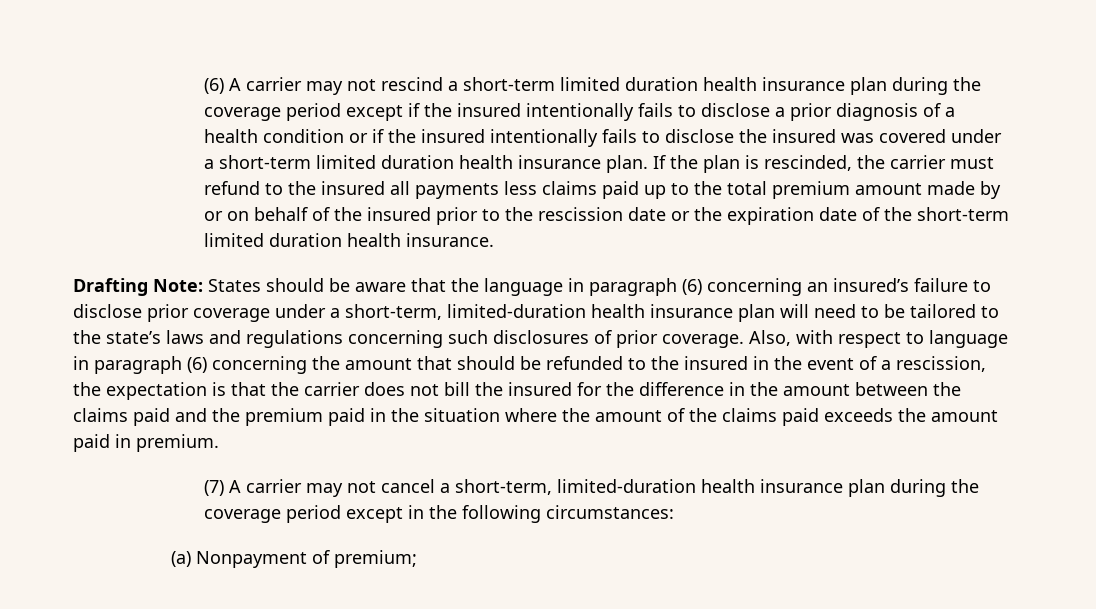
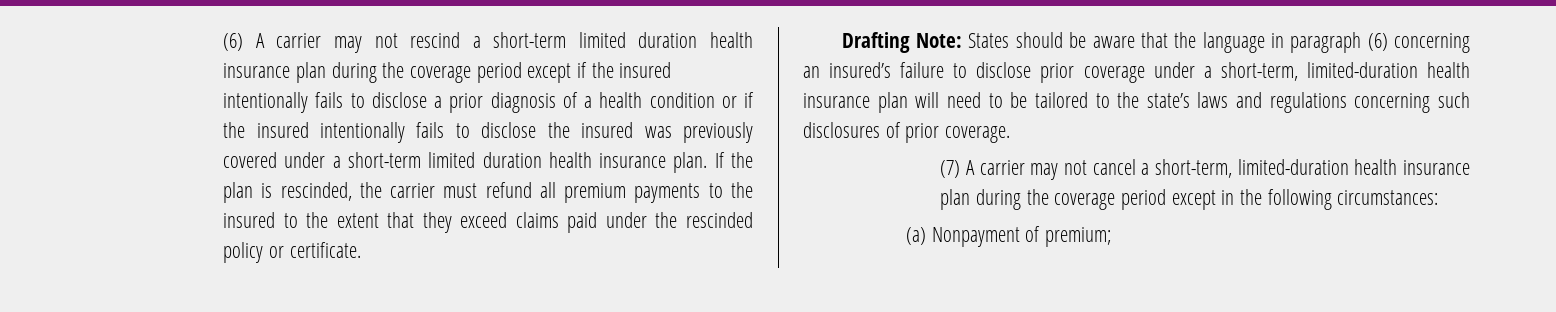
(874, 138) none -> [682,122,753,143] previously
[264,181,1001,199] [203,207,1009,225] [203,233,494,247] to the insured all payments less claims paid up to the total premium amount made by or on behalf of the insured prior to the rescission date or the expiration date of the short-term limited duration health insurance. -> [539,182,754,203] [223,212,753,233] [223,242,361,263] all premium payments to the insured to the extent that they exceed claims paid under the rescinded policy or certificate.
[749,330,1008,348] [73,356,986,374] [73,382,961,400] [73,408,998,426] [73,434,219,452] Also, with respect to language in paragraph (6) concerning the amount that should be refunded to the insured in the event of a rescission, the expectation is that the carrier does not bill the insured for the difference in the amount between the claims paid and the premium paid in the situation where the amount of the claims paid exceeds the amount paid in premium. -> (1011, 134) none

